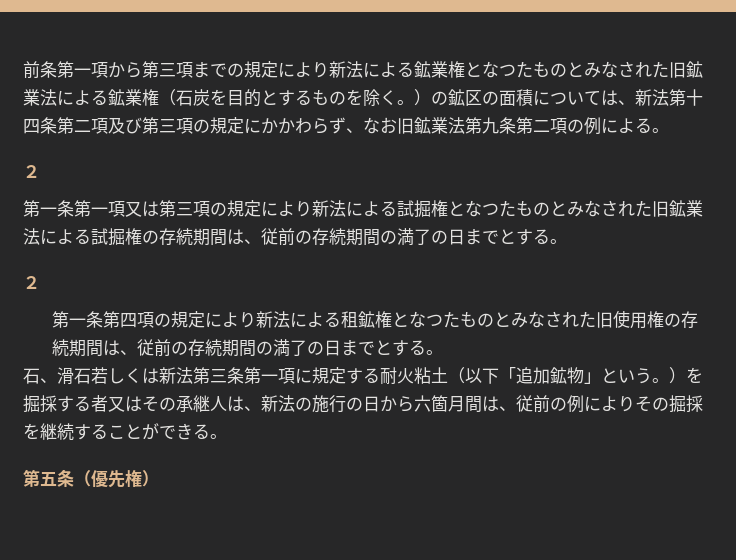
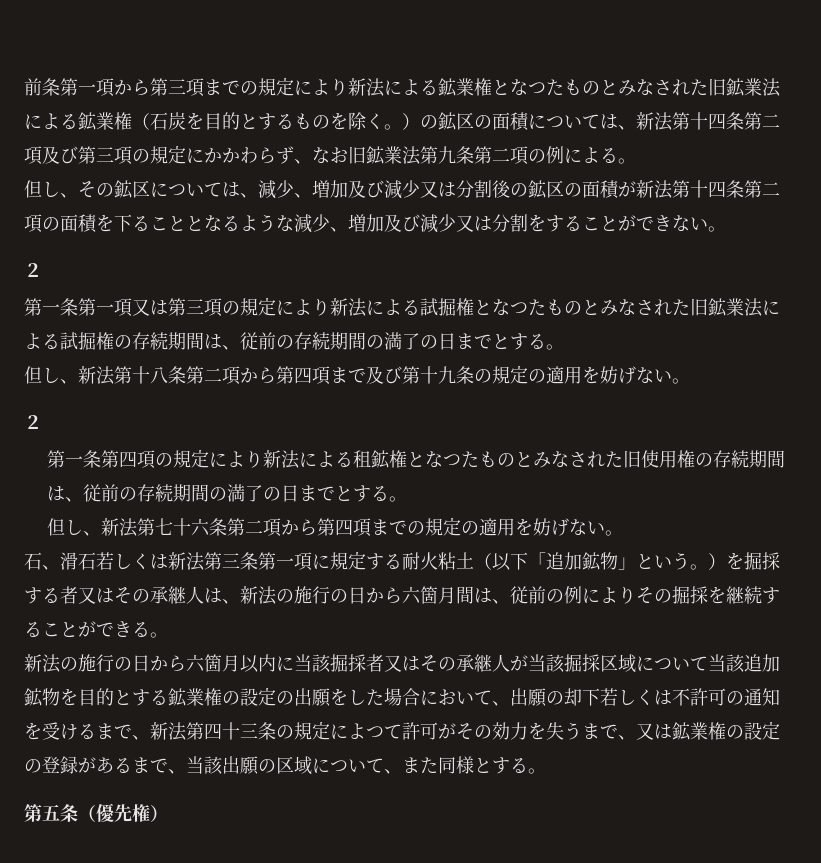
(669, 130) none -> [24,180,780,199] [24,214,726,233] // 但し、その鉱区については、減少、増加及び減少又は分割後の鉱区の面積が新法第十四条第二項の面積を下ることとなるような減少、増加及び減少又は分割をすることができない。
(567, 241) none -> [24,365,690,385] // 但し、新法第十八条第二項から第四項まで及び第十九条の規定の適用を妨げない。
(444, 352) none -> [46,517,623,537] // 但し、新法第七十六条第二項から第四項までの規定の適用を妨げない。
(227, 436) none -> [24,654,780,673] [24,687,780,707] [24,721,780,741] [24,756,546,775] // 新法の施行の日から六箇月以内に当該掘採者又はその承継人が当該掘採区域について当該追加鉱物を目的とする鉱業権の設定の出願をした場合において、出願の却下若しくは不許可の通知を受けるまで、新法第四十三条の規定によつて許可がその効力を失うまで、又は鉱業権の設定の登録があるまで、当該出願の区域について、また同様とする。

